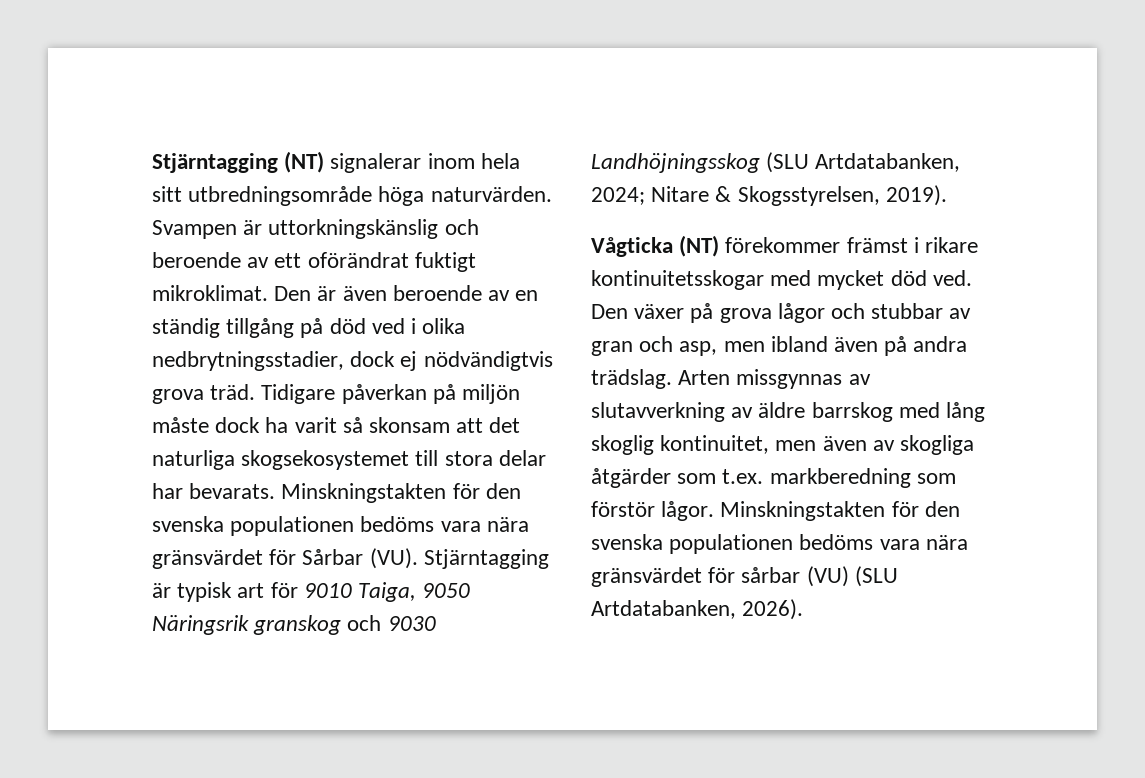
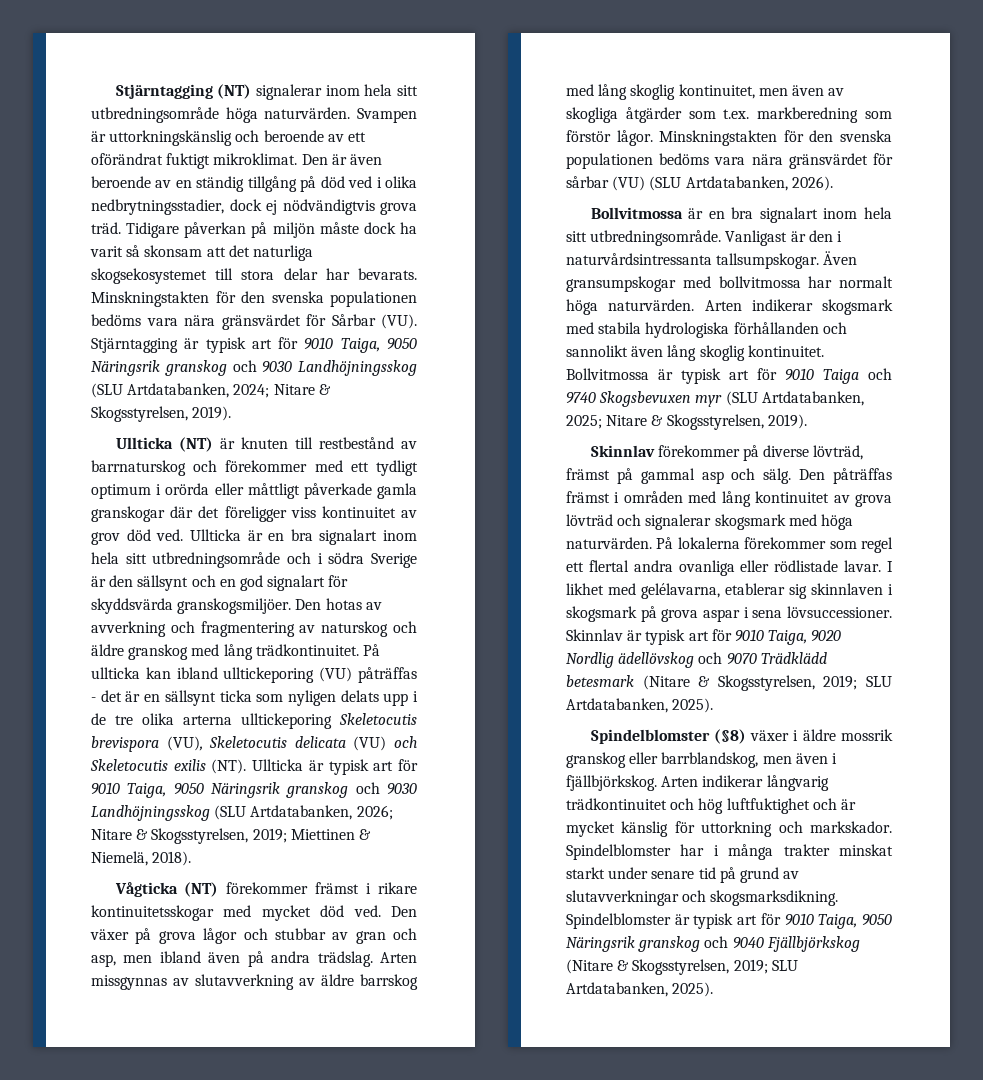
(947, 195) none -> [115,437,417,452] [91,460,418,476] [91,483,417,499] [91,506,417,522] [91,529,417,545] [91,552,417,568] [91,575,349,591] [91,598,382,614] [91,621,418,637] [91,644,380,660] [91,667,418,683] [91,690,418,706] [91,713,417,729] [91,736,417,752] [90,759,418,775] [91,782,417,798] [91,805,393,821] [91,828,371,844] [91,851,192,866] // Ullticka (NT) är knuten till restbestånd av barrnaturskog och förekommer med ett tydligt optimum i orörda eller måttligt påverkade gamla granskogar där det föreligger viss kontinuitet av grov död ved. Ullticka är en bra signalart inom hela sitt utbredningsområde och i södra Sverige är den sällsynt och en god signalart för skyddsvärda granskogsmiljöer. Den hotas av avverkning och fragmentering av naturskog och äldre granskog med lång trädkontinuitet. På ullticka kan ibland ulltickeporing (VU) påträffas - det är en sällsynt ticka som nyligen delats upp i de tre olika arterna ulltickeporing Skeletocutis brevispora (VU), Skeletocutis delicata (VU) och Skeletocutis exilis (NT). Ullticka är typisk art för 9010 Taiga, 9050 Näringsrik granskog och 9030 Landhöjningsskog (SLU Artdatabanken, 2026; Nitare & Skogsstyrelsen, 2019; Miettinen & Niemelä, 2018).
(804, 609) none -> [590,207,892,223] [566,230,842,246] [566,251,858,269] [566,276,893,292] [566,299,893,315] [566,322,847,338] [566,345,824,361] [566,368,892,384] [566,391,864,407] [566,414,807,430] [590,445,864,461] [566,468,892,484] [566,491,892,507] [566,514,853,530] [566,537,893,553] [566,560,893,576] [566,583,893,599] [566,606,892,622] [566,629,842,645] [566,652,827,668] [566,675,892,691] [566,698,714,713] [590,729,893,744] [566,752,837,768] [566,775,829,791] [566,798,856,814] [566,821,892,837] [566,844,893,860] [566,867,800,883] [566,890,839,906] [566,913,892,929] [566,936,860,952] [566,959,798,975] [566,982,714,997] // Bollvitmossa är en bra signalart inom hela sitt utbredningsområde. Vanligast är den i naturvårdsintressanta tallsumpskogar. Även gransumpskogar med bollvitmossa har normalt höga naturvärden. Arten indikerar skogsmark med stabila hydrologiska förhållanden och sannolikt även lång skoglig kontinuitet. Bollvitmossa är typisk art för 9010 Taiga och 9740 Skogsbevuxen myr (SLU Artdatabanken, 2025; Nitare & Skogsstyrelsen, 2019). // Skinnlav förekommer på diverse lövträd, främst på gammal asp och sälg. Den påträffas främst i områden med lång kontinuitet av grova lövträd och signalerar skogsmark med höga naturvärden. På lokalerna förekommer som regel ett flertal andra ovanliga eller rödlistade lavar. I likhet med gelélavarna, etablerar sig skinnlaven i skogsmark på grova aspar i sena lövsuccessioner. Skinnlav är typisk art för 9010 Taiga, 9020 Nordlig ädellövskog och 9070 Trädklädd betesmark (Nitare & Skogsstyrelsen, 2019; SLU Artdatabanken, 2025). // Spindelblomster (§8) växer i äldre mossrik granskog eller barrblandskog, men även i fjällbjörkskog. Arten indikerar långvarig trädkontinuitet och hög luftfuktighet och är mycket känslig för uttorkning och markskador. Spindelblomster har i många trakter minskat starkt under senare tid på grund av slutavverkningar och skogsmarksdikning. Spindelblomster är typisk art för 9010 Taiga, 9050 Näringsrik granskog och 9040 Fjällbjörkskog (Nitare & Skogsstyrelsen, 2019; SLU Artdatabanken, 2025).

